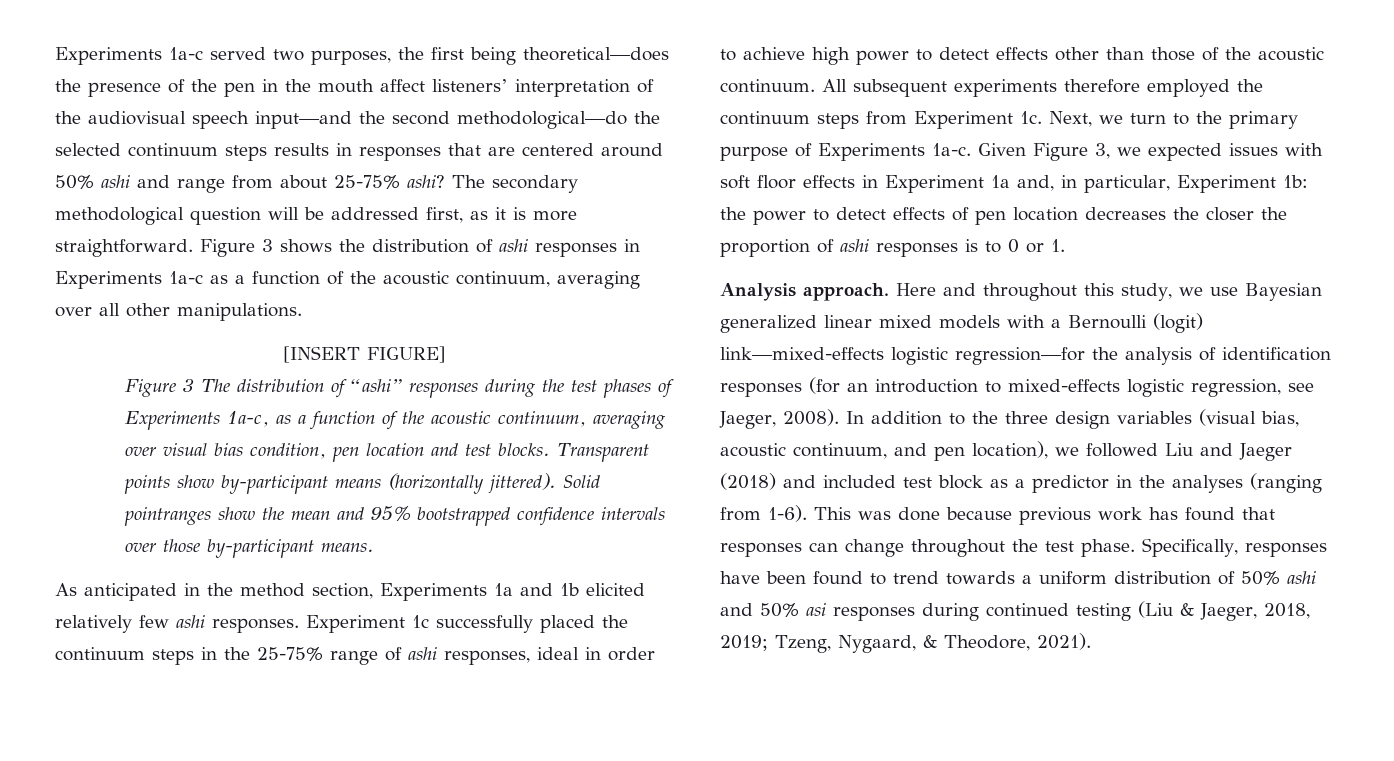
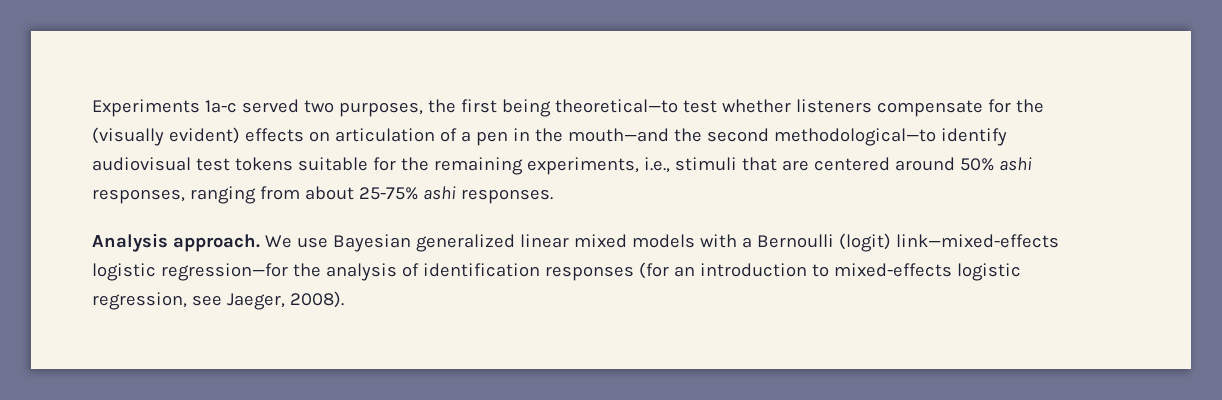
[523,47,669,61] [55,79,654,97] [55,111,660,129] [55,143,441,161] theoretical—does the presence of the pen in the mouth affect listeners’ interpretation of the audiovisual speech input—and the second methodological—do the selected continuum steps results in responses -> [554,99,1044,117] [92,127,1007,146] [92,157,737,175] theoretical—to test whether listeners compensate for the (visually evident) effects on articulation of a pen in the mouth—and the second methodological—to identify audiovisual test tokens suitable for the remaining experiments, i.e., stimuli
[137,175,225,193] and range -> [92,186,256,204] responses, ranging
[407,175,578,193] [55,207,577,225] [55,239,640,257] [55,271,640,289] [55,303,302,321] [283,346,446,363] [124,379,674,398] [124,411,666,430] [124,443,649,462] [123,473,600,494] [123,506,665,526] [124,539,374,558] [55,583,645,601] [55,615,628,633] [55,647,655,665] [720,47,1324,65] [720,79,1263,97] [720,111,1298,129] [720,143,1323,161] [720,175,1308,193] [720,207,1287,225] [720,239,1065,257] [720,283,1203,301] ashi? The secondary methodological question will be addressed first, as it is more straightforward. Figure 3 shows the distribution of ashi responses in Experiments 1a-c as a function of the acoustic continuum, averaging over all other manipulations. // [INSERT FIGURE] // Figure 3 The distribution of “ashi” responses during the test phases of Experiments 1a-c, as a function of the acoustic continuum, averaging over visual bias condition, pen location and test blocks. Transparent points show by-participant means (horizontally jittered). Solid pointranges show the mean and 95% bootstrapped confidence intervals over those by-participant means. // As anticipated in the method section, Experiments 1a and 1b elicited relatively few ashi responses. Experiment 1c successfully placed the continuum steps in the 25-75% range of ashi responses, ideal in order to achieve high power to detect effects other than those of the acoustic continuum. All subsequent experiments therefore employed the continuum steps from Experiment 1c. Next, we turn to the primary purpose of Experiments 1a-c. Given Figure 3, we expected issues with soft floor effects in Experiment 1a and, in particular, Experiment 1b: the power to detect effects of pen location decreases the closer the proportion of ashi responses is to 0 or 1. // Analysis approach. Here and throughout this study, we -> [422,186,553,204] [92,233,292,252] ashi responses. // Analysis approach. We
[845,409,1299,429] [720,441,1292,461] [720,473,1322,493] [720,505,1275,525] [720,538,1327,557] [720,571,1316,585] [720,601,1310,621] [720,633,1091,653] In addition to the three design variables (visual bias, acoustic continuum, and pen location), we followed Liu and Jaeger (2018) and included test block as a predictor in the analyses (ranging from 1-6). This was done because previous work has found that responses can change throughout the test phase. Specifically, responses have been found to trend towards a uniform distribution of 50% ashi and 50% asi responses during continued testing (Liu & Jaeger, 2018, 2019; Tzeng, Nygaard, & Theodore, 2021). -> (344, 299) none

